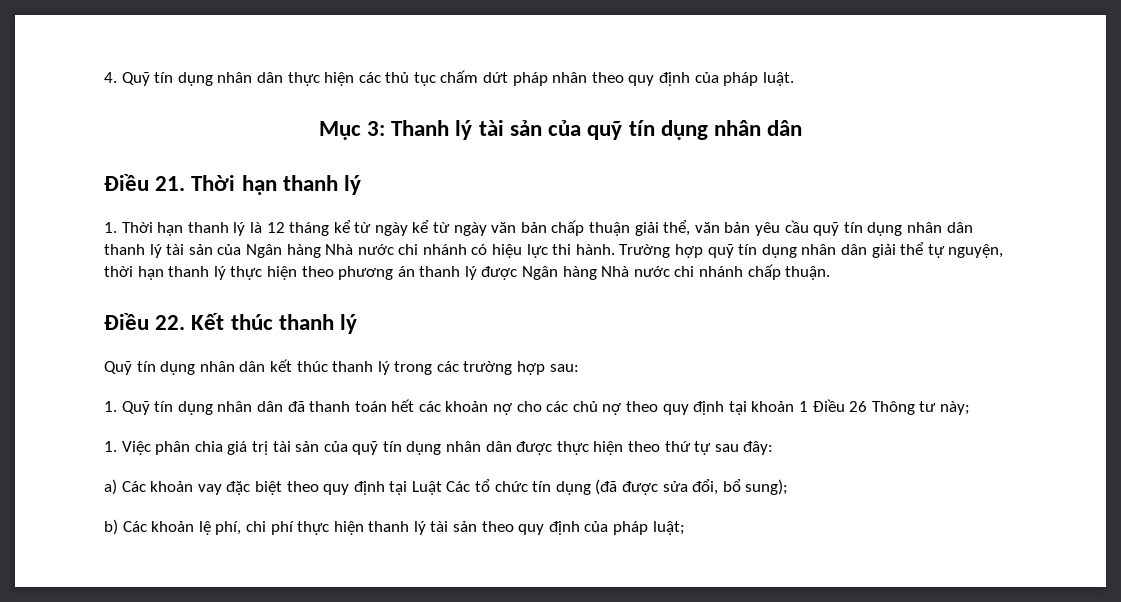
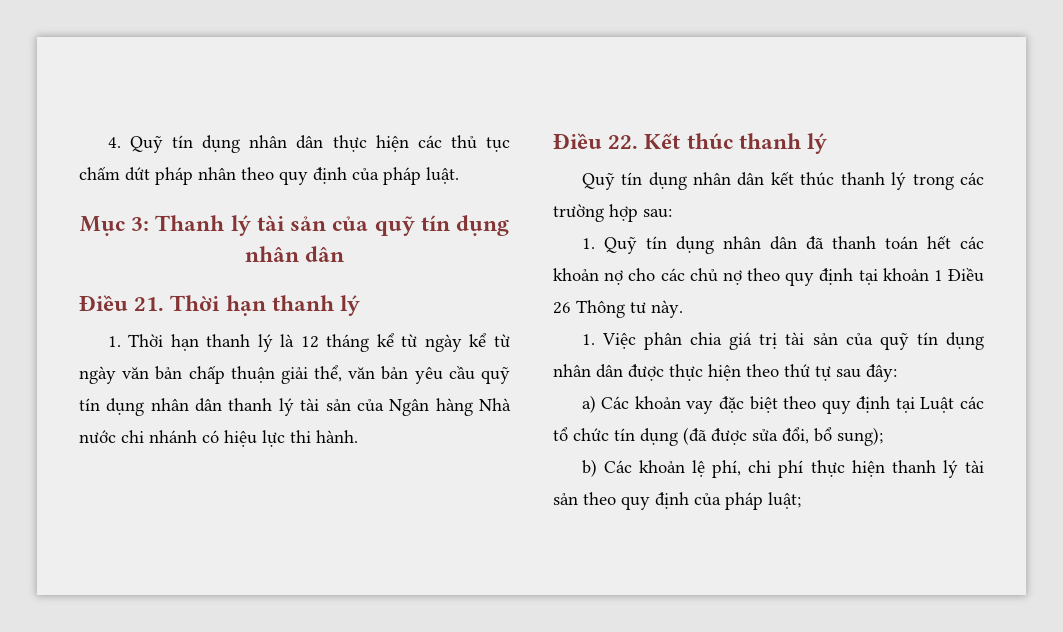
[619,242,1004,258] [104,264,831,280] Trường hợp quỹ tín dụng nhân dân giải thể tự nguyện, thời hạn thanh lý thực hiện theo phương án thanh lý được Ngân hàng Nhà nước chi nhánh chấp thuận. -> (358, 436) none
[939,401,970,415] này; -> [651,300,683,318] này.
[446,481,471,492] Các -> [959,396,984,409] các

